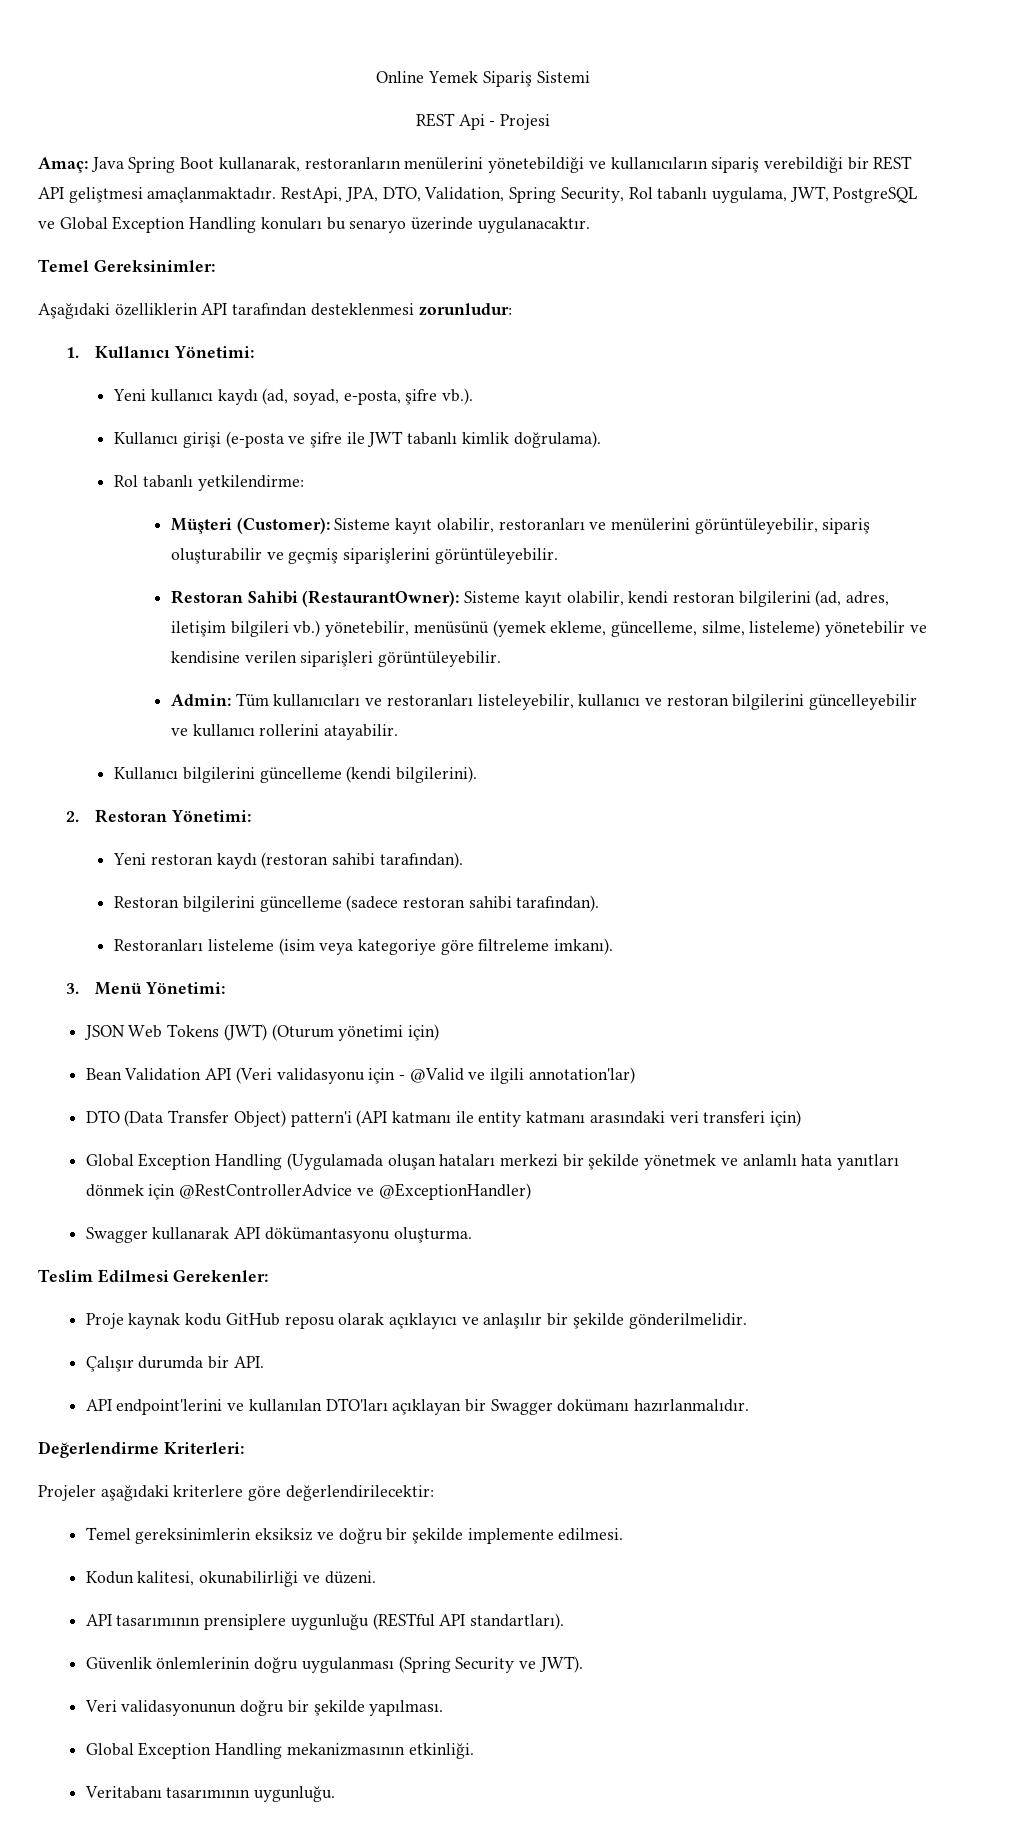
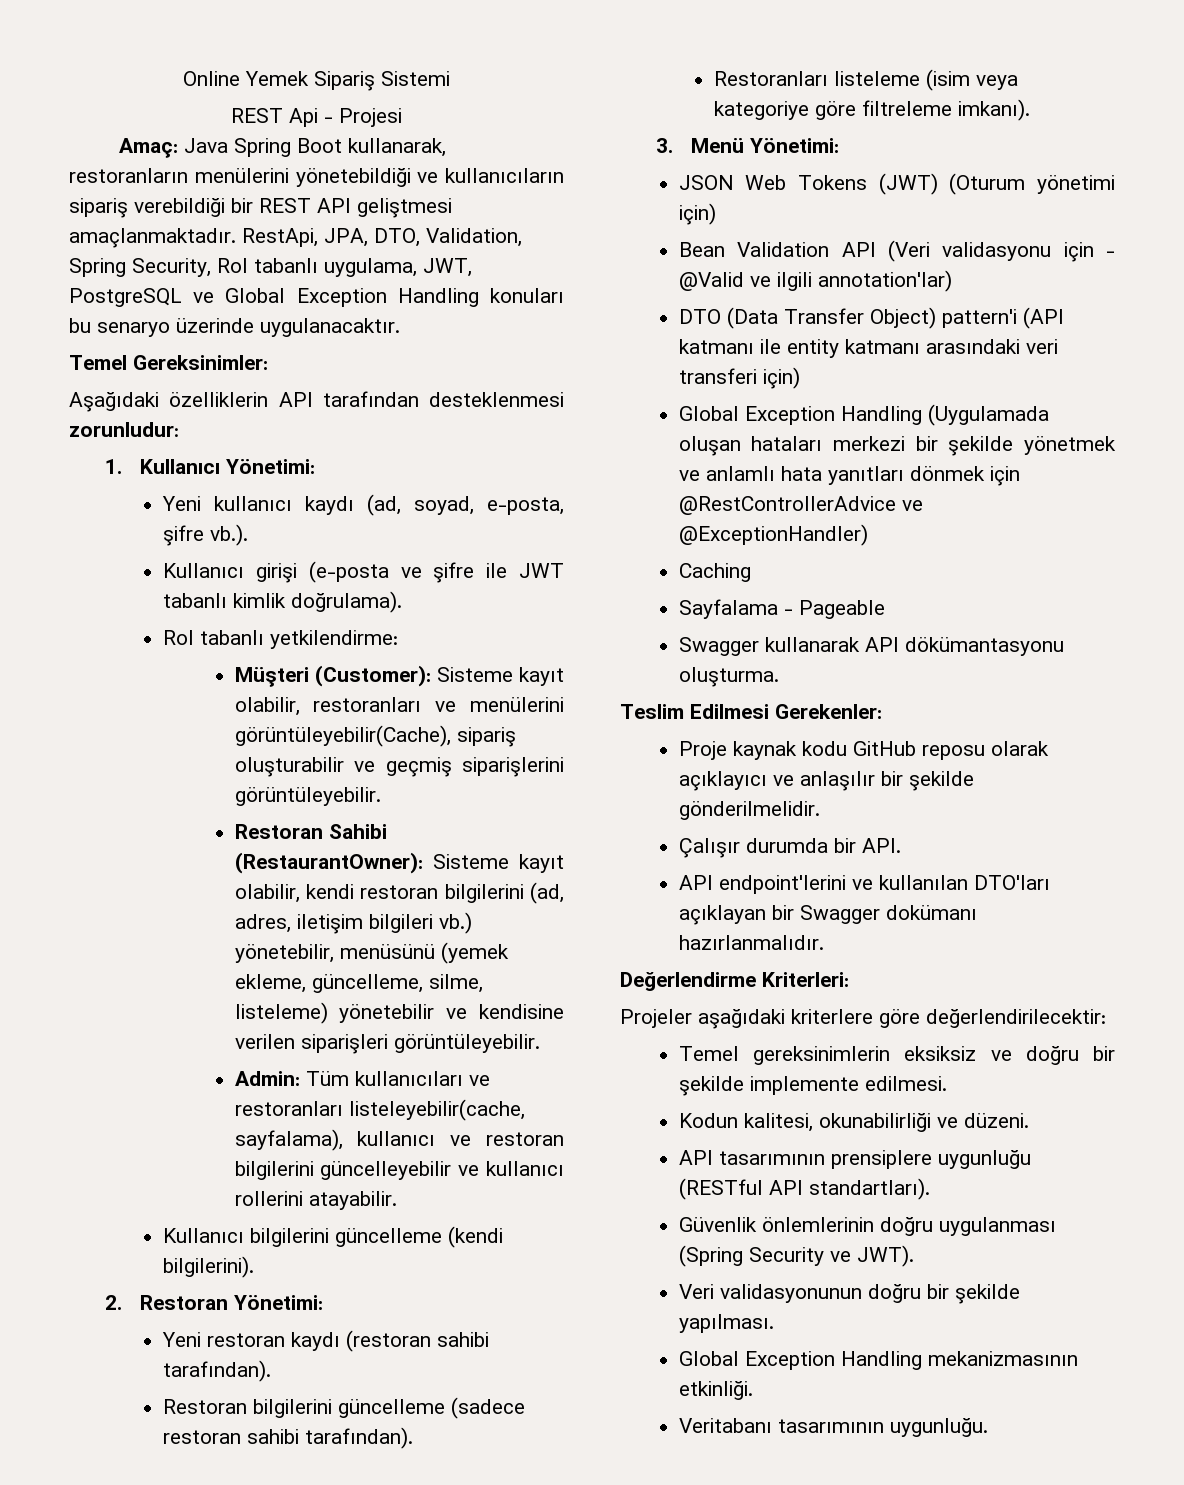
[694,518,818,534] görüntüleyebilir, -> [234,725,451,747] görüntüleyebilir(Cache),
[477,694,574,710] listeleyebilir, -> [348,1099,525,1121] [234,1129,343,1151] listeleyebilir(cache, sayfalama),
(531, 1191) none -> [678,563,751,582] [678,599,885,619] // Caching // Sayfalama - Pageable

